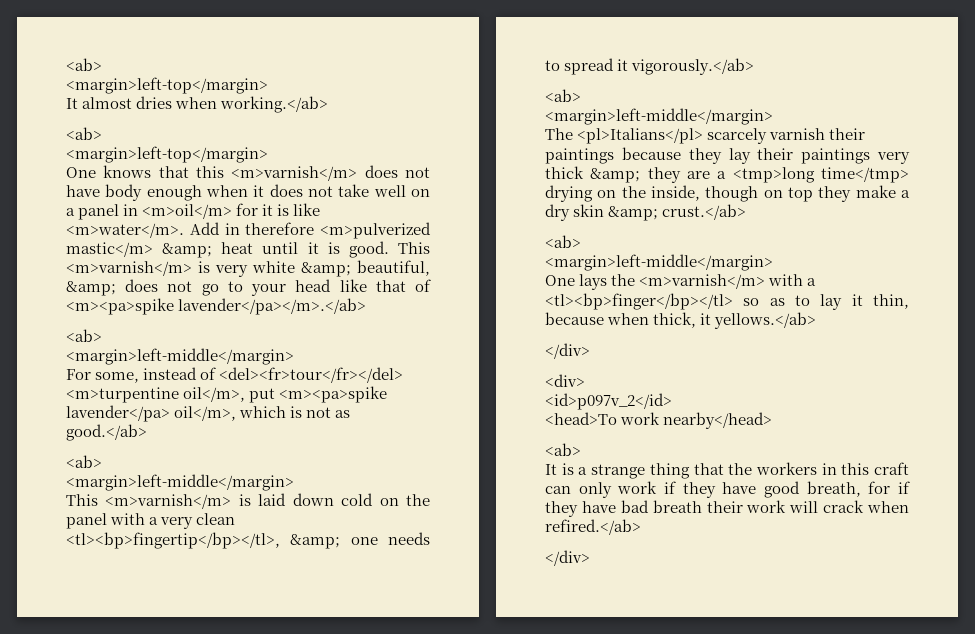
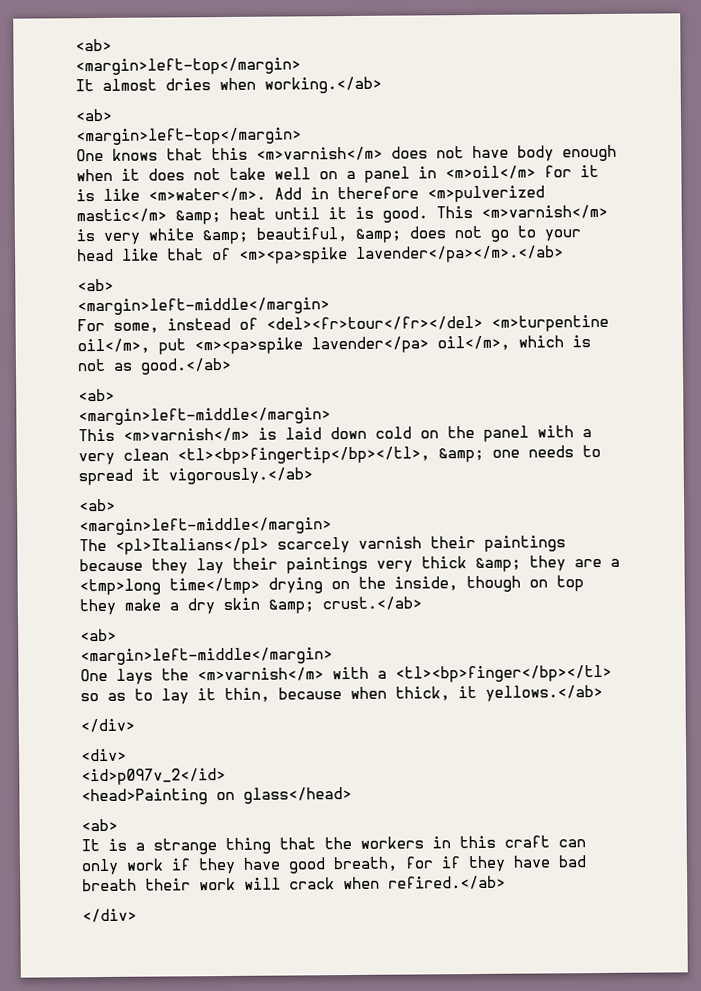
[545,412,773,429] <head>To work nearby</head> -> [81,787,352,806] <head>Painting on glass</head>

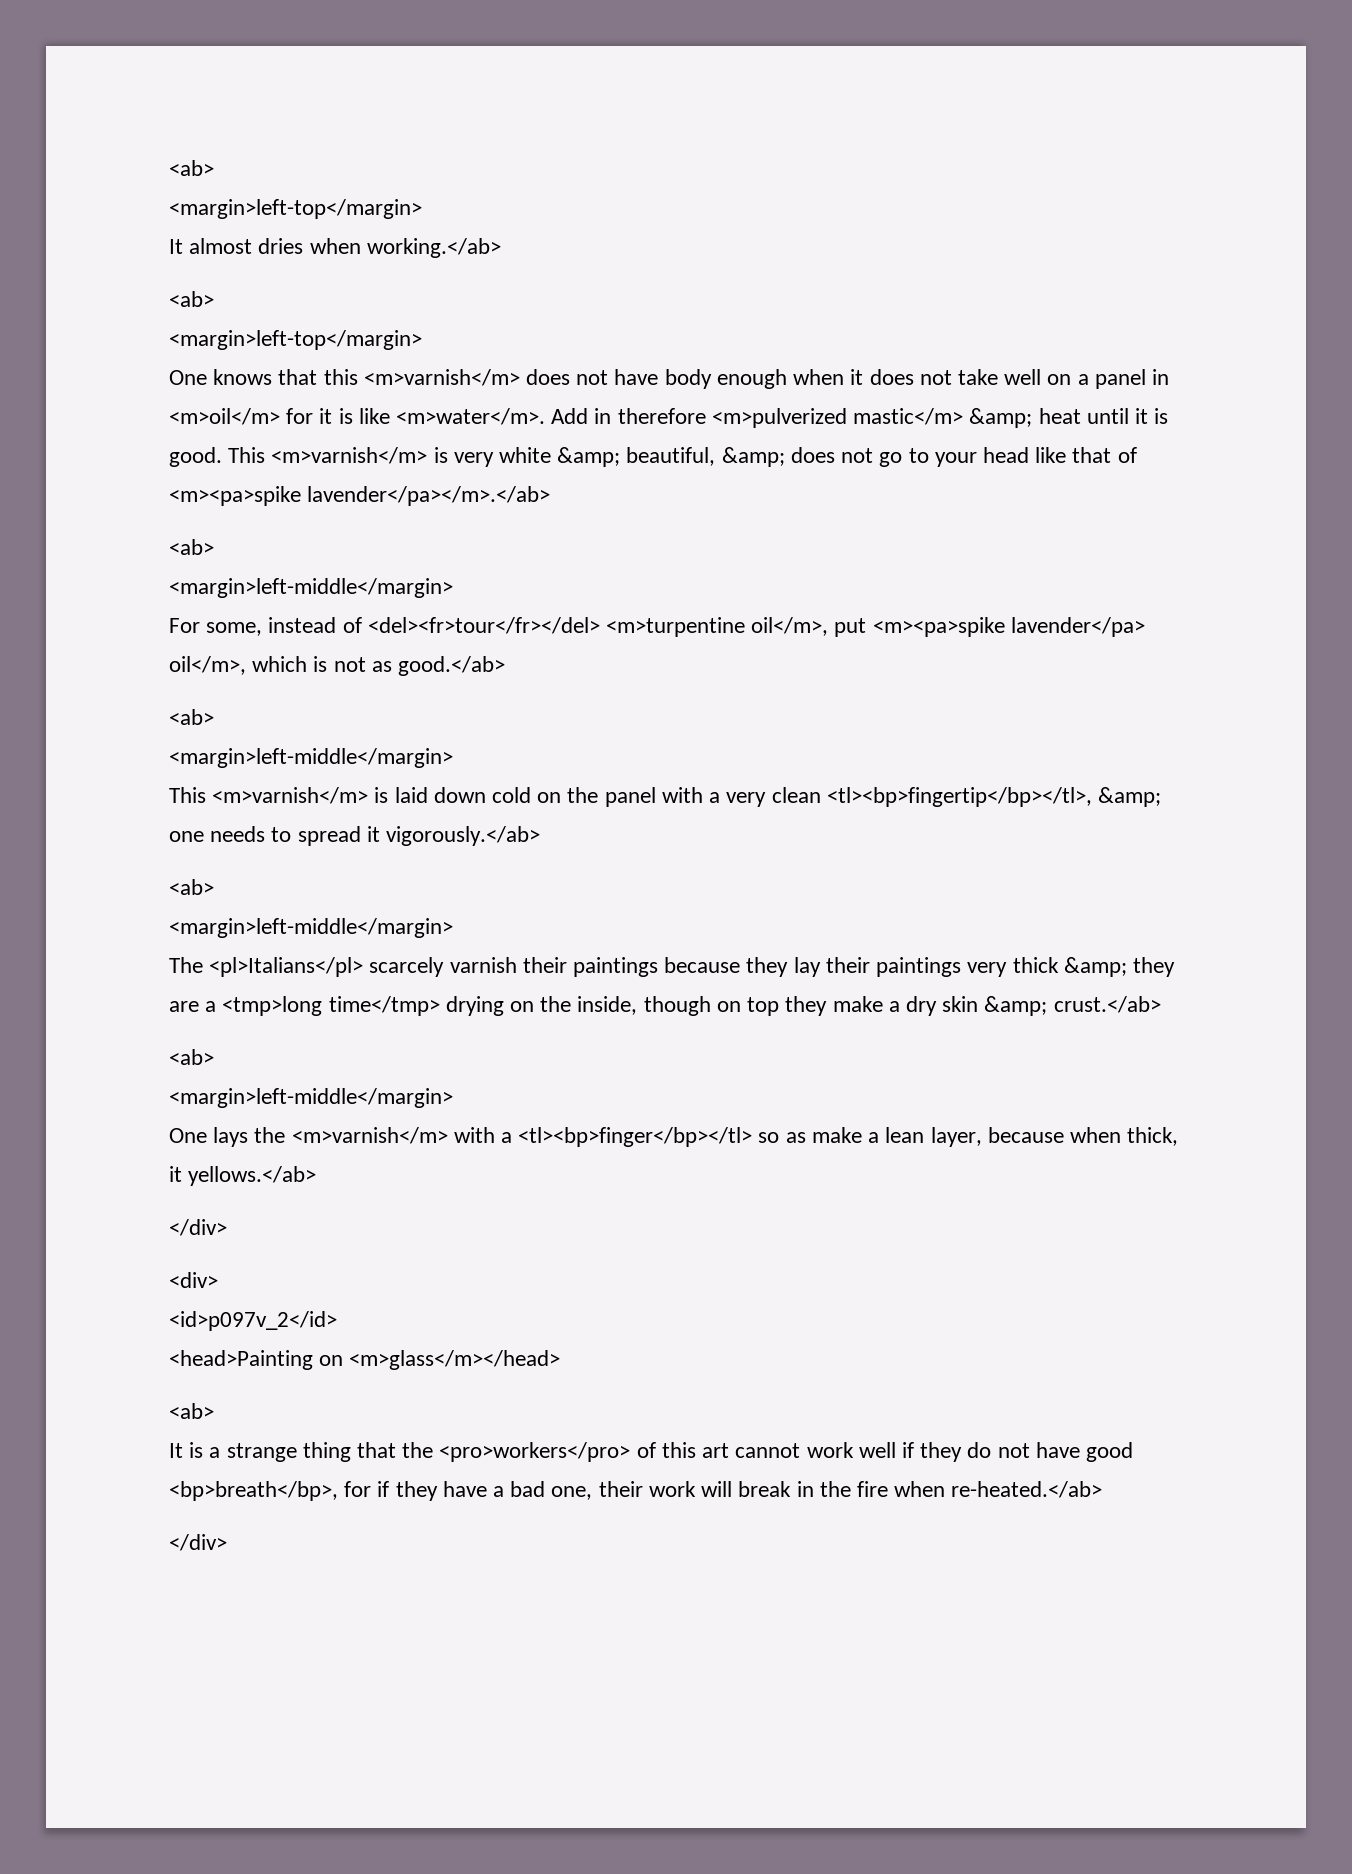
[134,687,270,705] to lay it thin, -> [811,1127,982,1147] make a lean layer,
[243,787,352,804] glass</head> -> [349,1350,561,1370] <m>glass</m></head>
[360,835,586,849] [81,857,236,876] workers in this craft can only work if they -> [439,1442,1030,1462] <pro>workers</pro> of this art cannot work well if they do not
[333,856,398,873] breath, -> [169,1481,338,1501] <bp>breath</bp>,
[558,855,586,868] [82,875,506,892] bad breath their work will crack when refired.</ab> -> [493,1481,1103,1500] a bad one, their work will break in the fire when re-heated.</ab>

